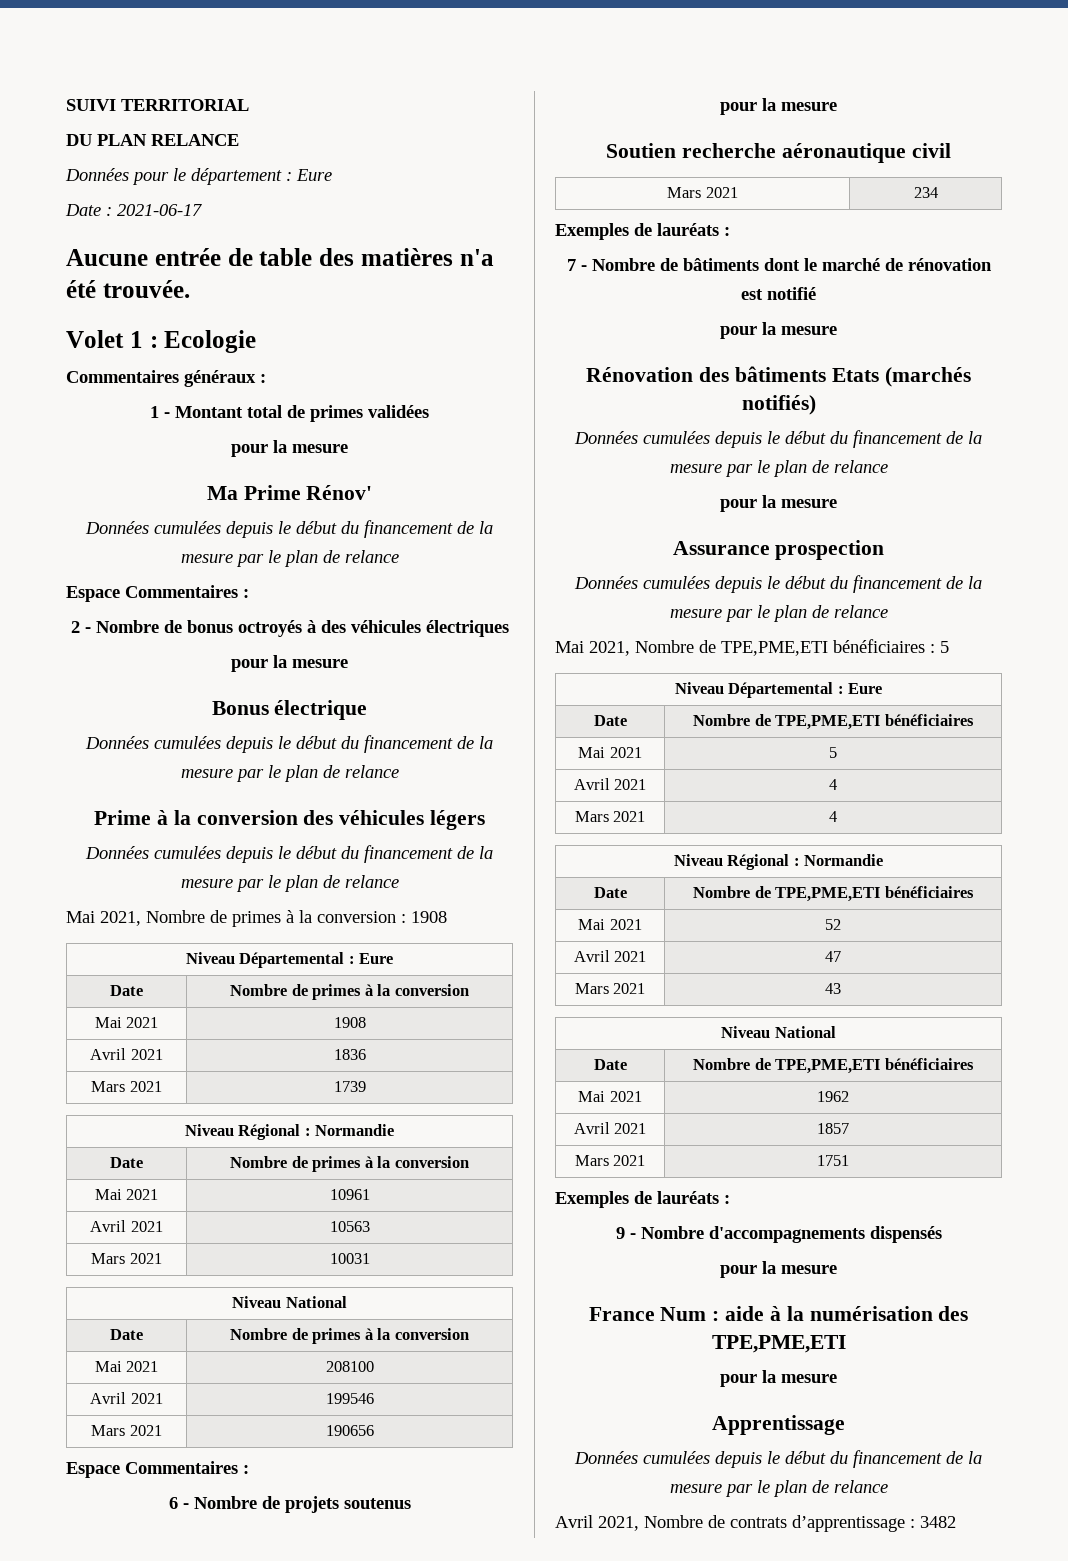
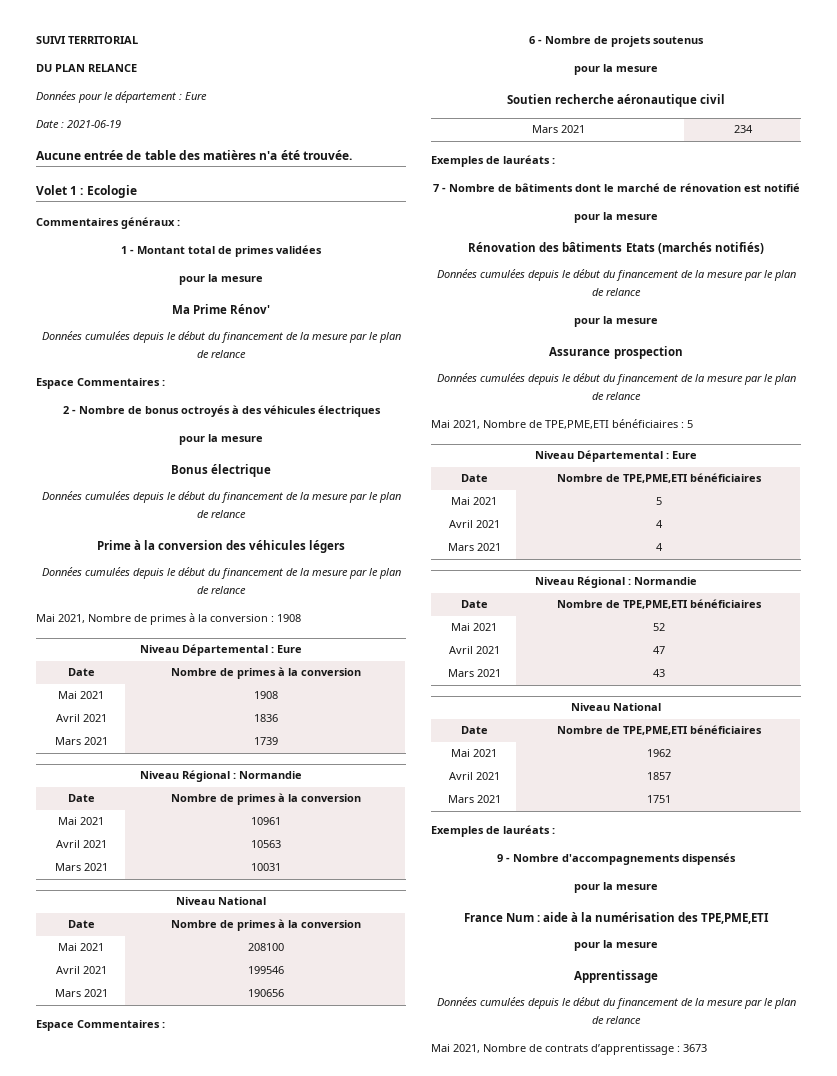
[117,204,202,216] 2021-06-17 -> [67,120,121,128] 2021-06-19
[555,1515,593,1528] Avril -> [431,1044,450,1052] Mai
[920,1516,956,1528] 3482 -> [683,1044,707,1052] 3673

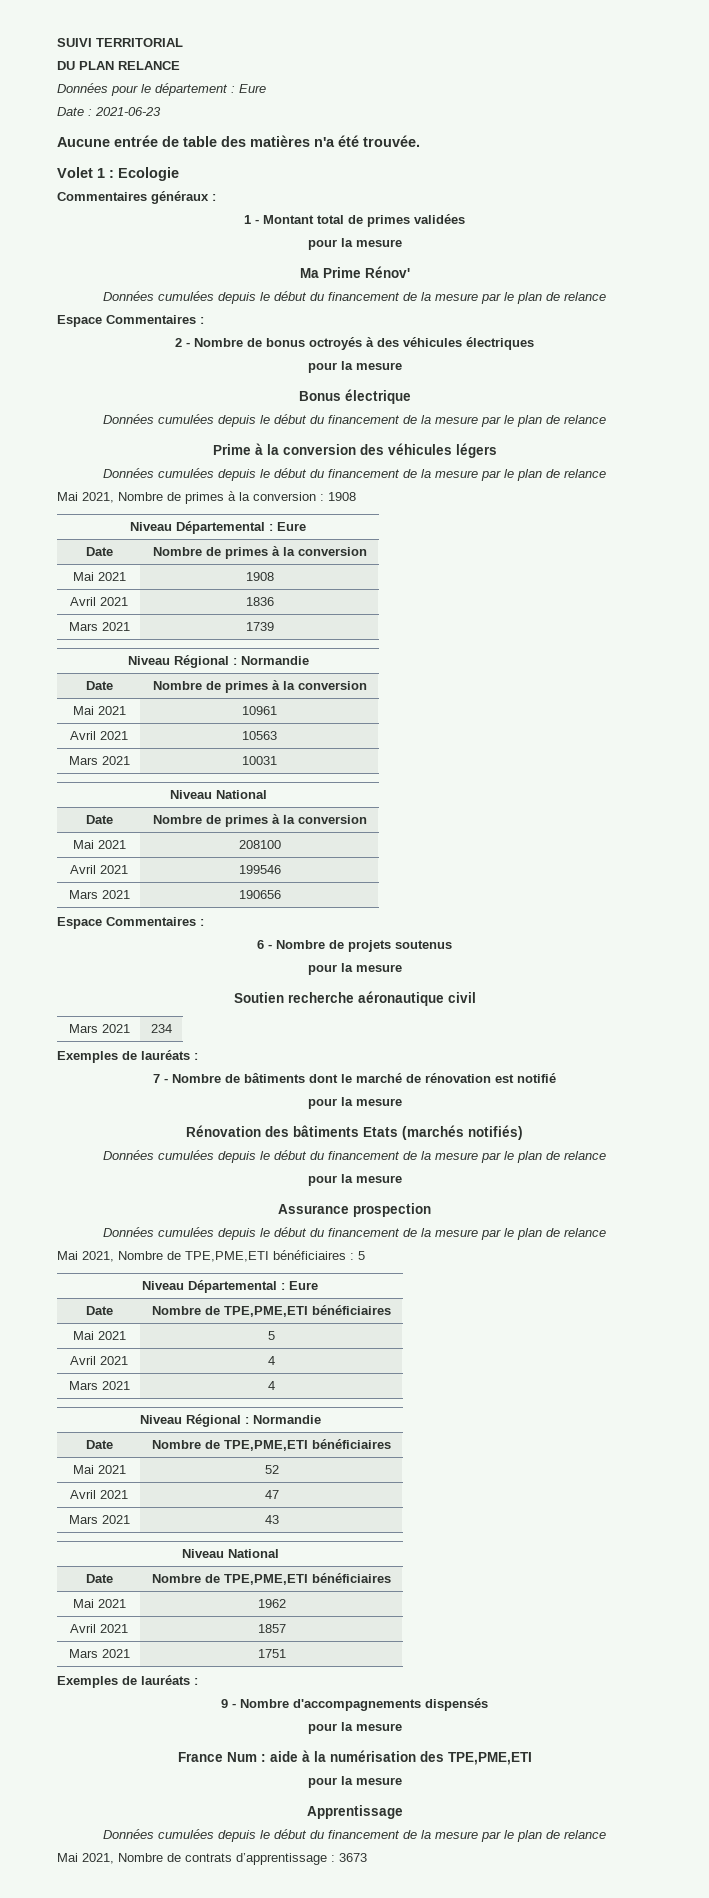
[67,120,121,128] 2021-06-19 -> [95,107,161,116] 2021-06-23

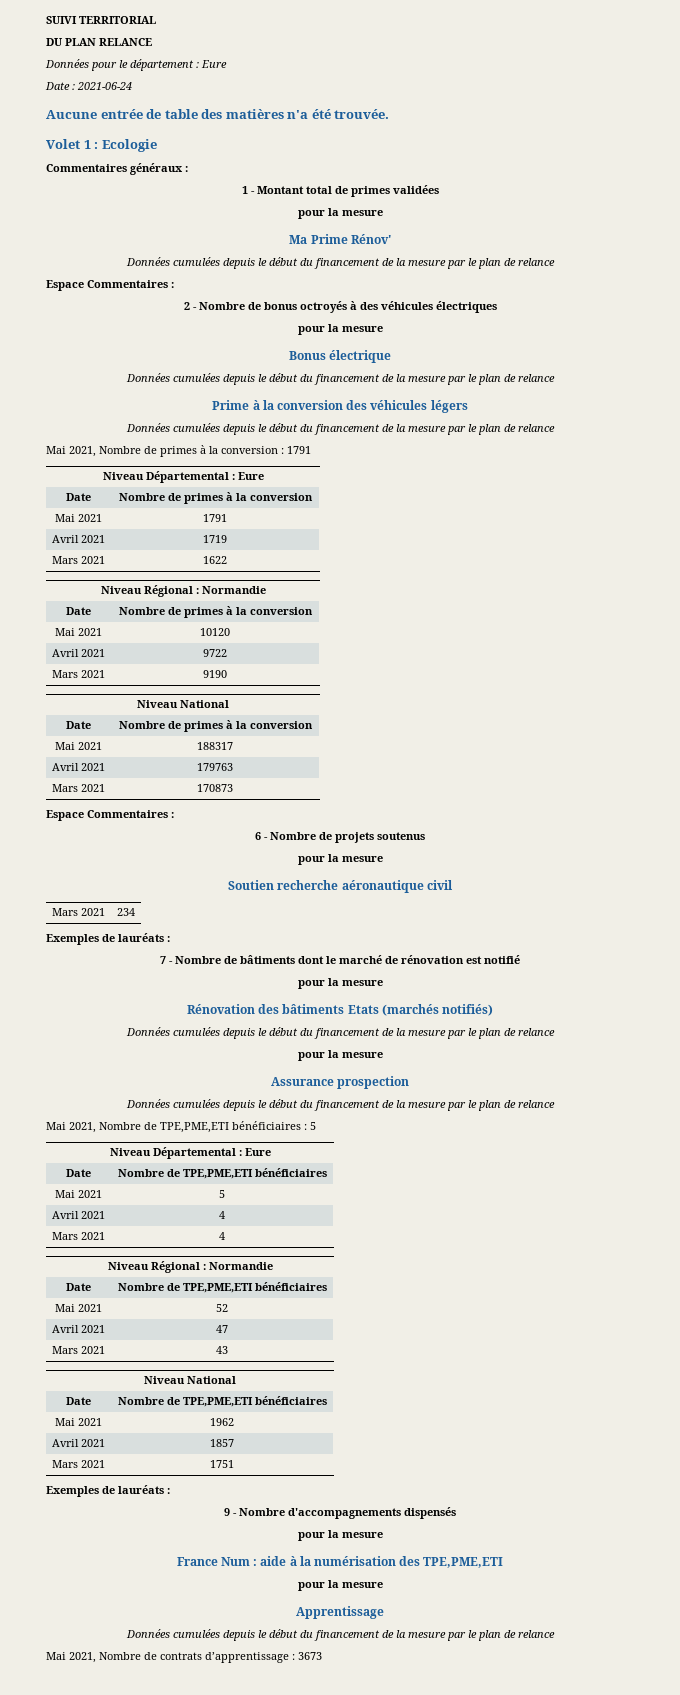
[95,107,161,116] 2021-06-23 -> [77,82,132,90] 2021-06-24
[328,492,356,501] 1908 -> [287,446,311,454] 1791
[245,572,274,581] [70,597,128,606] [245,597,274,606] [68,622,130,631] [245,622,274,631] 1908 // Avril 2021 | 1836 // Mars 2021 | 1739 -> [203,514,227,522] [52,535,105,543] [203,535,227,543] [52,556,105,564] [203,556,227,564] 1791 // Avril 2021 | 1719 // Mars 2021 | 1622
[242,706,277,715] [70,731,128,740] [242,731,277,740] [68,756,130,765] [242,756,277,765] 10961 // Avril 2021 | 10563 // Mars 2021 | 10031 -> [200,628,230,636] [52,649,105,657] [203,649,227,657] [52,670,105,678] [203,670,227,678] 10120 // Avril 2021 | 9722 // Mars 2021 | 9190
[238,840,281,849] [70,865,128,874] [238,865,281,874] [68,890,130,899] [238,890,281,899] 208100 // Avril 2021 | 199546 // Mars 2021 | 190656 -> [197,742,233,750] [52,763,105,771] [197,763,233,771] [52,784,105,792] [197,784,233,792] 188317 // Avril 2021 | 179763 // Mars 2021 | 170873

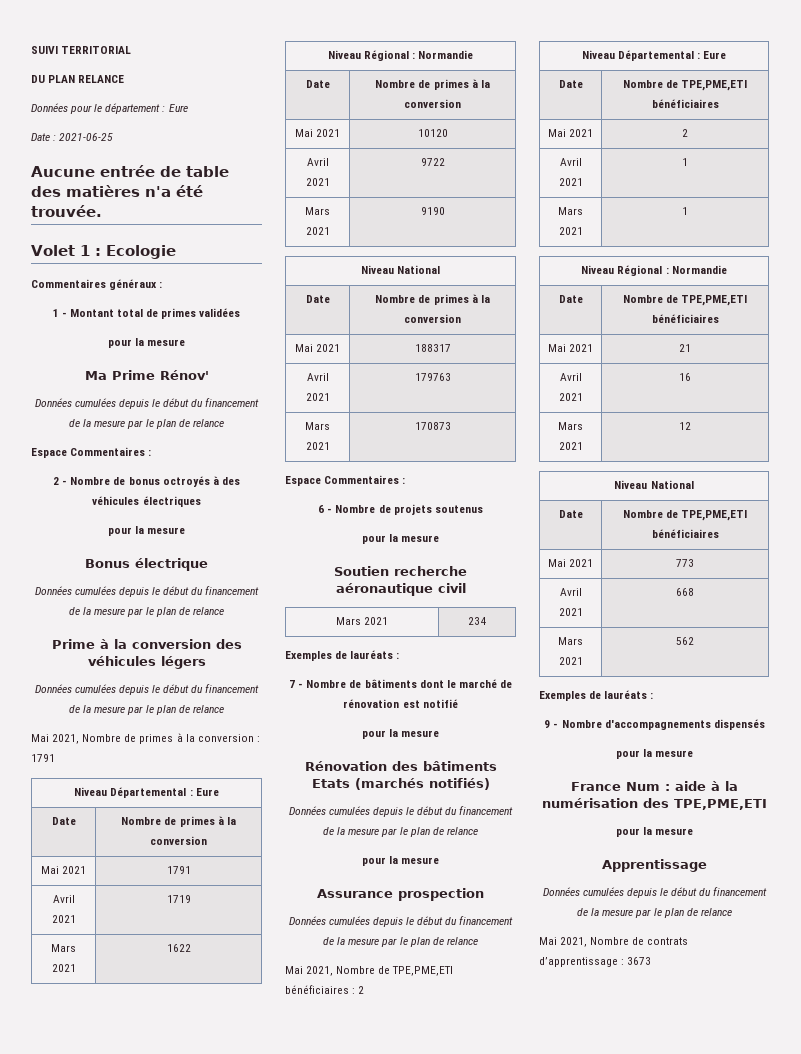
[77,82,132,90] 2021-06-24 -> [59,133,114,141] 2021-06-25
[310,1122,316,1130] 5 -> [358,986,365,994] 2
[219,1190,225,1198] [52,1211,105,1219] [219,1211,225,1219] [52,1232,105,1240] [219,1232,225,1240] 5 // Avril 2021 | 4 // Mars 2021 | 4 -> [682,129,688,137] [559,158,582,166] [558,178,583,186] [682,158,688,166] [558,207,583,215] [558,227,583,235] [682,207,688,215] 2 // Avril 2021 | 1 // Mars 2021 | 1
[216,1304,228,1312] [52,1325,105,1333] [216,1325,228,1333] [52,1346,105,1354] [216,1346,228,1354] 52 // Avril 2021 | 47 // Mars 2021 | 43 -> [679,344,691,352] [559,373,582,381] [558,393,583,401] [679,373,691,381] [558,422,583,430] [558,442,583,450] [679,422,691,430] 21 // Avril 2021 | 16 // Mars 2021 | 12
[210,1418,234,1426] [52,1439,105,1447] [210,1439,234,1447] [52,1460,105,1468] [210,1460,234,1468] 1962 // Avril 2021 | 1857 // Mars 2021 | 1751 -> [676,559,694,567] [559,588,582,596] [558,608,583,616] [676,588,694,596] [558,637,583,645] [558,657,583,665] [676,637,694,645] 773 // Avril 2021 | 668 // Mars 2021 | 562

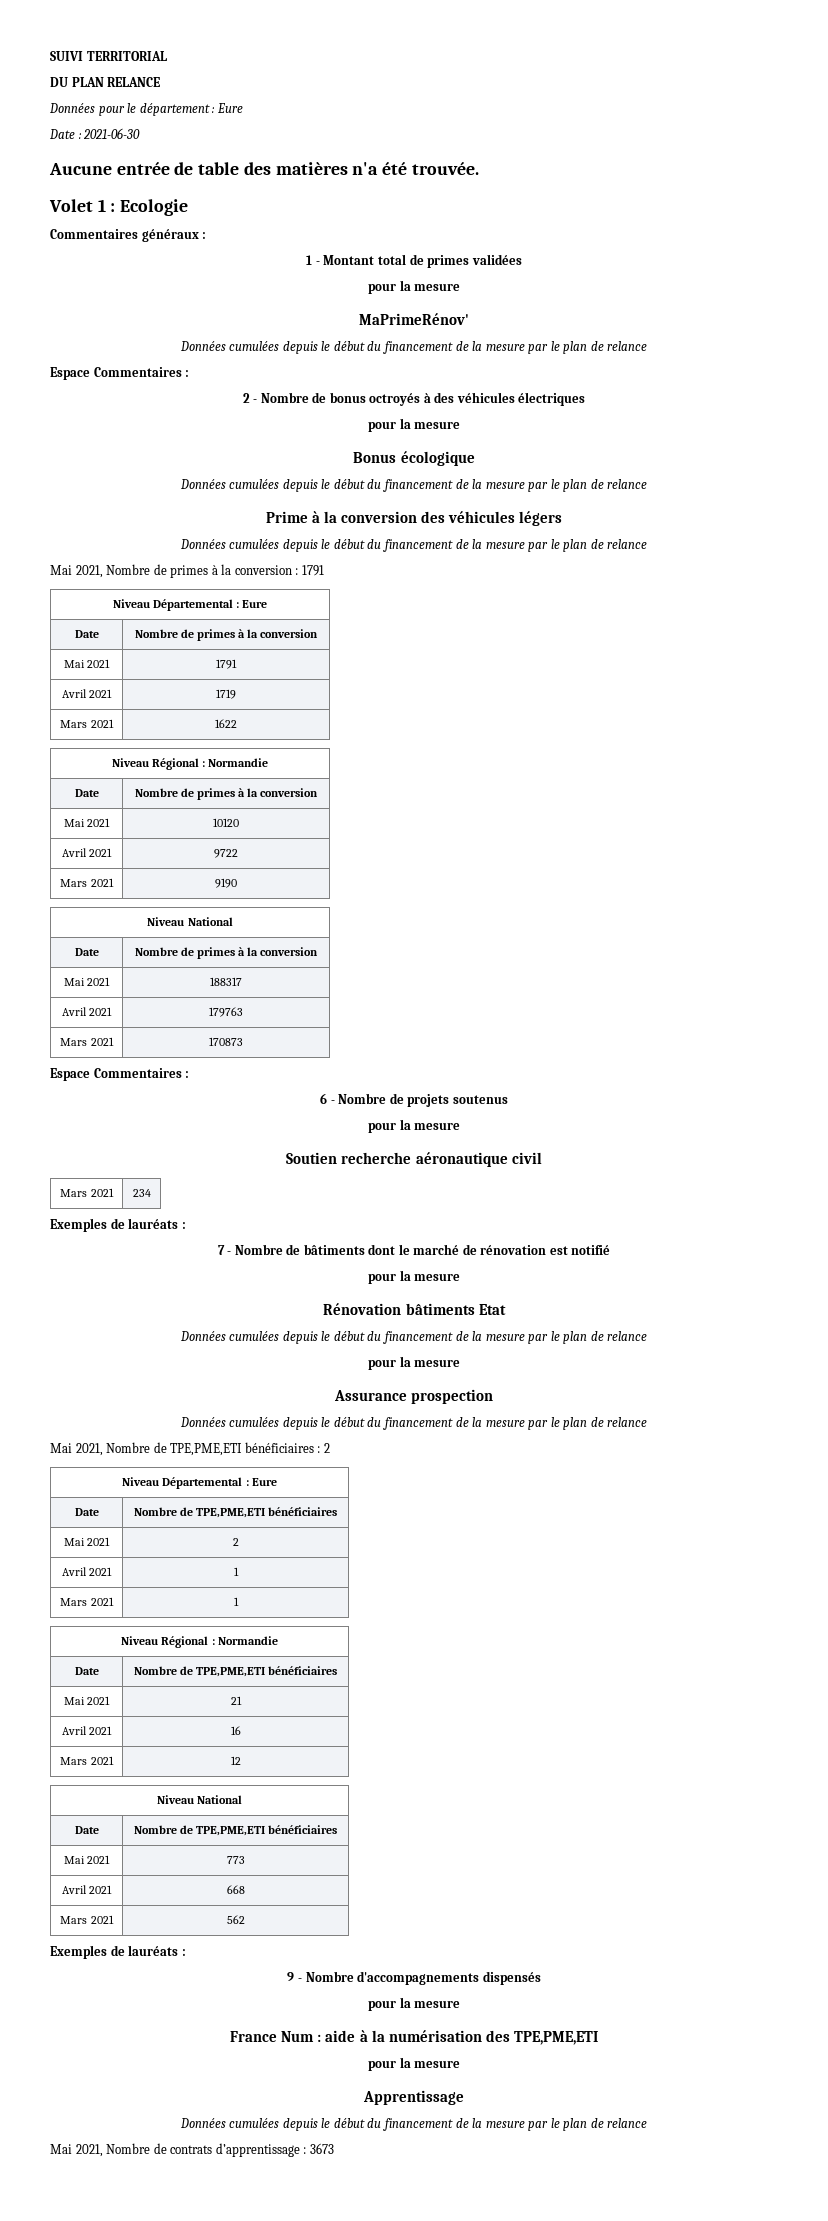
[59,133,114,141] 2021-06-25 -> [83,128,141,139] 2021-06-30
[84,370,209,380] Ma Prime Rénov' -> [359,313,469,325] MaPrimeRénov'
[135,558,208,571] électrique -> [400,451,475,466] écologique
[391,761,497,771] [311,778,490,790] des bâtiments Etats (marchés notifiés) -> [405,1303,506,1315] bâtiments Etat

